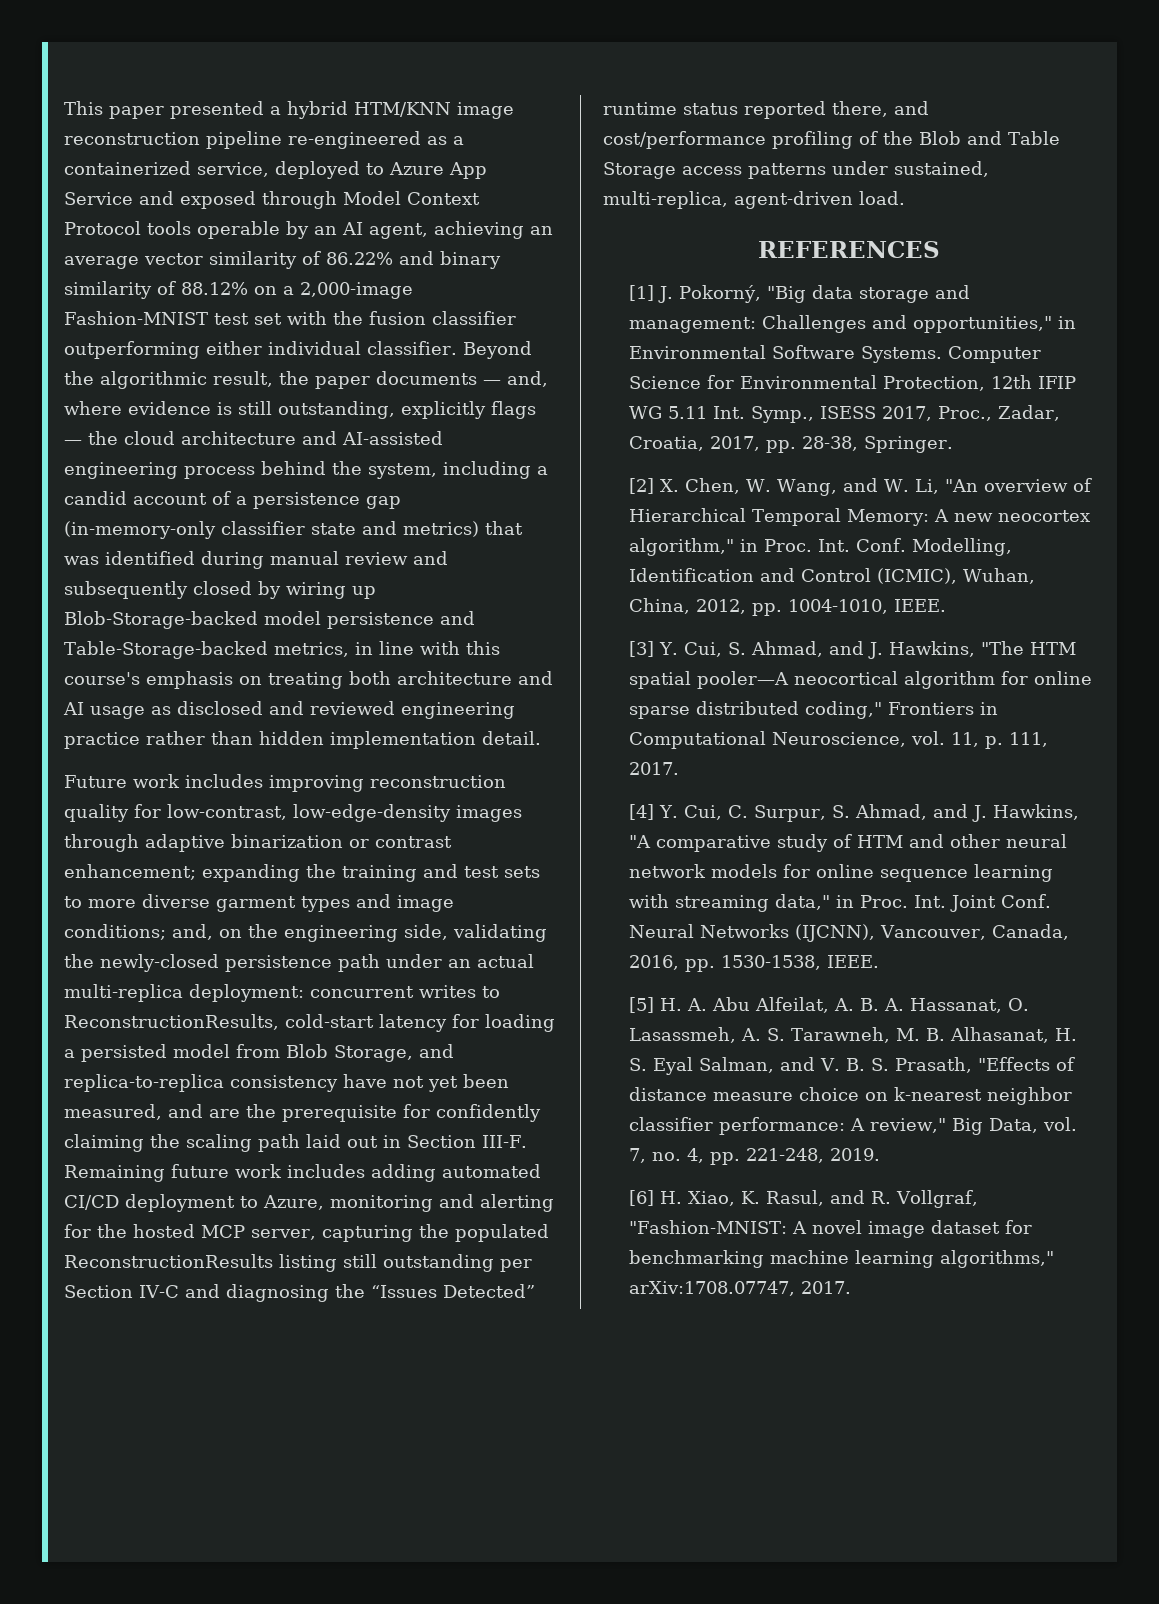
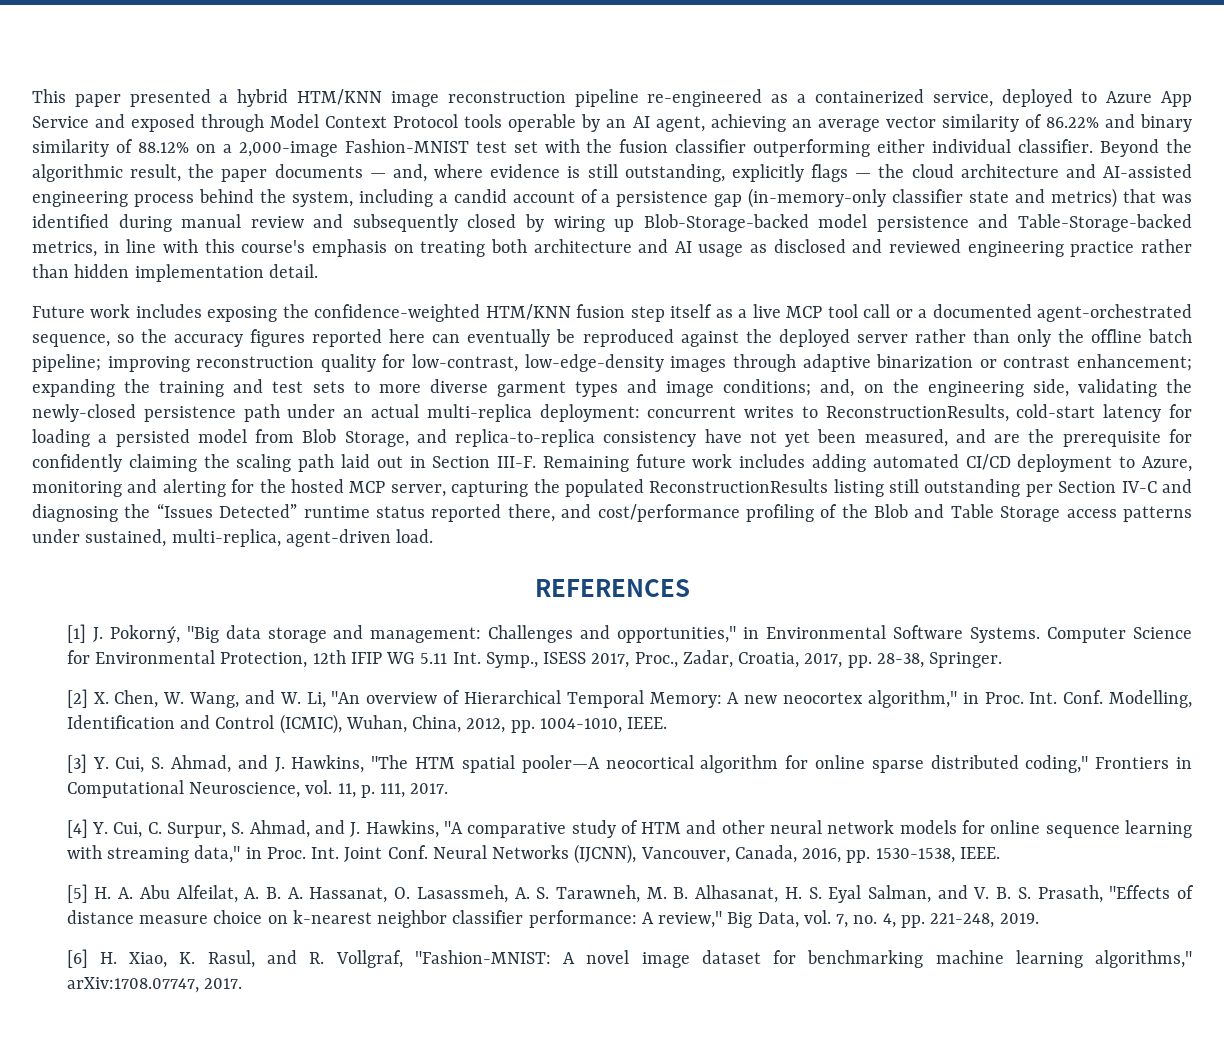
(263, 781) none -> [207,304,1193,322] [32,329,1192,347] [32,354,101,372] exposing the confidence-weighted HTM/KNN fusion step itself as a live MCP tool call or a documented agent-orchestrated sequence, so the accuracy figures reported here can eventually be reproduced against the deployed server rather than only the offline batch pipeline;

